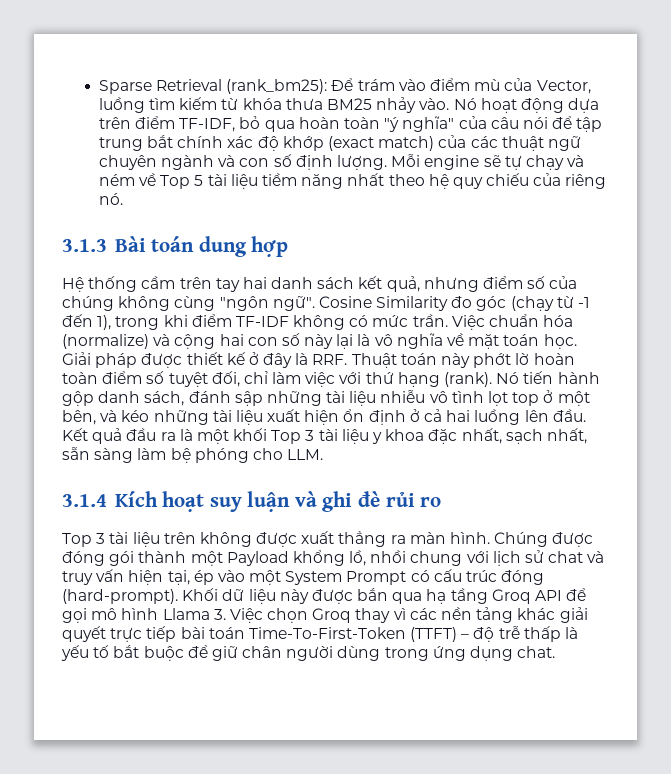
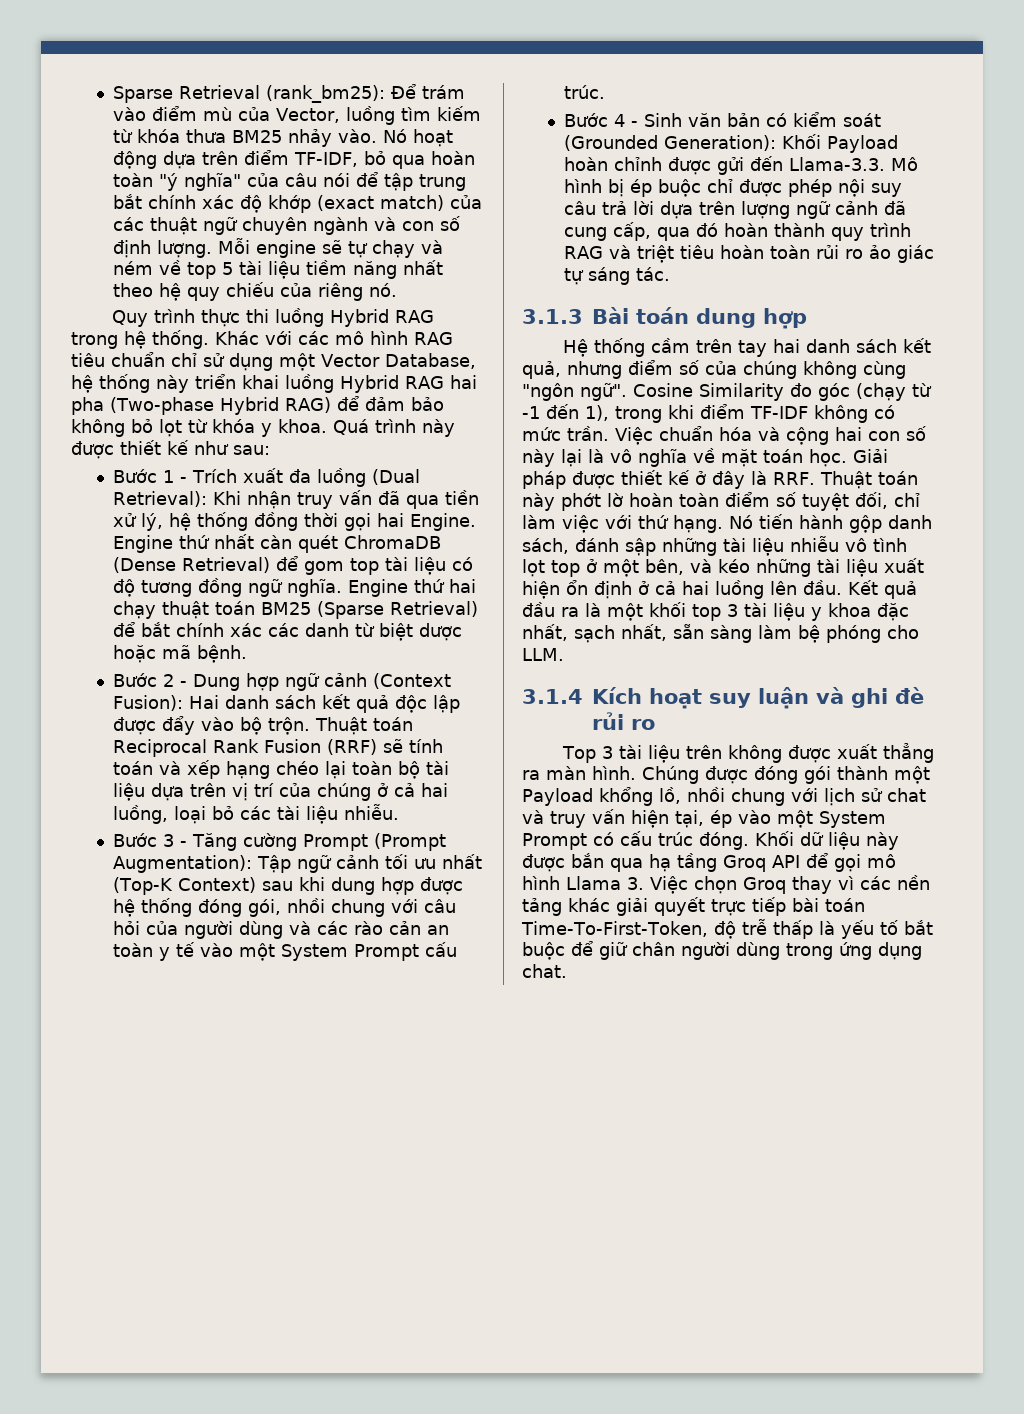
[160,175,191,189] Top -> [186,262,216,279] top
(123, 199) none -> [111,308,434,327] [71,330,453,349] [71,352,476,371] [71,374,477,393] [71,396,444,415] [71,419,455,437] [71,440,270,459] [112,468,420,487] [112,490,479,509] [112,512,476,531] [112,534,441,553] [112,556,473,575] [112,578,476,597] [112,601,478,619] [112,622,462,641] [112,645,247,663] [112,673,451,691] [112,694,460,713] [112,716,413,735] [112,739,443,757] [112,760,449,779] [112,783,448,801] [112,804,399,824] [112,833,446,851] [112,854,482,873] [112,877,463,895] [112,898,456,917] [112,921,449,939] [112,942,457,961] [563,85,605,99] [563,112,881,127] [563,134,898,153] [563,156,918,175] [563,179,902,197] [563,201,906,219] [563,222,911,241] [563,245,934,263] [563,267,670,285] // Quy trình thực thi luồng Hybrid RAG trong hệ thống. Khác với các mô hình RAG tiêu chuẩn chỉ sử dụng một Vector Database, hệ thống này triển khai luồng Hybrid RAG hai pha (Two-phase Hybrid RAG) để đảm bảo không bỏ lọt từ khóa y khoa. Quá trình này được thiết kế như sau: // Bước 1 - Trích xuất đa luồng (Dual Retrieval): Khi nhận truy vấn đã qua tiền xử lý, hệ thống đồng thời gọi hai Engine. Engine thứ nhất càn quét ChromaDB (Dense Retrieval) để gom top tài liệu có độ tương đồng ngữ nghĩa. Engine thứ hai chạy thuật toán BM25 (Sparse Retrieval) để bắt chính xác các danh từ biệt dược hoặc mã bệnh. // Bước 2 - Dung hợp ngữ cảnh (Context Fusion): Hai danh sách kết quả độc lập được đẩy vào bộ trộn. Thuật toán Reciprocal Rank Fusion (RRF) sẽ tính toán và xếp hạng chéo lại toàn bộ tài liệu dựa trên vị trí của chúng ở cả hai luồng, loại bỏ các tài liệu nhiễu. // Bước 3 - Tăng cường Prompt (Prompt Augmentation): Tập ngữ cảnh tối ưu nhất (Top-K Context) sau khi dung hợp được hệ thống đóng gói, nhồi chung với câu hỏi của người dùng và các rào cản an toàn y tế vào một System Prompt cấu trúc. // Bước 4 - Sinh văn bản có kiểm soát (Grounded Generation): Khối Payload hoàn chỉnh được gửi đến Llama-3.3. Mô hình bị ép buộc chỉ được phép nội suy câu trả lời dựa trên lượng ngữ cảnh đã cung cấp, qua đó hoàn thành quy trình RAG và triệt tiêu hoàn toàn rủi ro ảo giác tự sáng tác.
[62,334,149,349] (normalize) -> (752, 434) none
[397,372,493,387] hạng (rank). -> [673,515,723,533] hạng.
[271,430,302,444] Top -> [692,604,721,621] top
[501,570,545,585] [62,589,178,604] đóng (hard-prompt). -> [699,832,749,850] đóng.
[248,627,470,642] Time-To-First-Token (TTFT) – -> [521,921,708,937] Time-To-First-Token,

